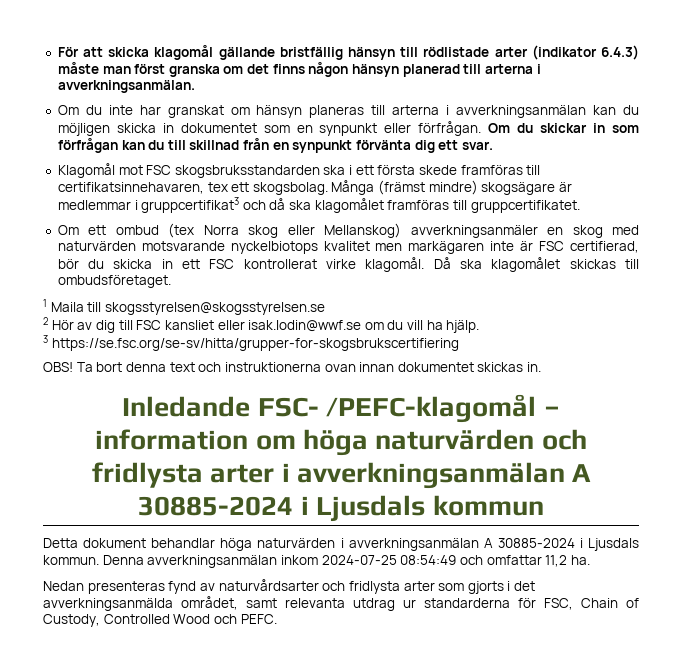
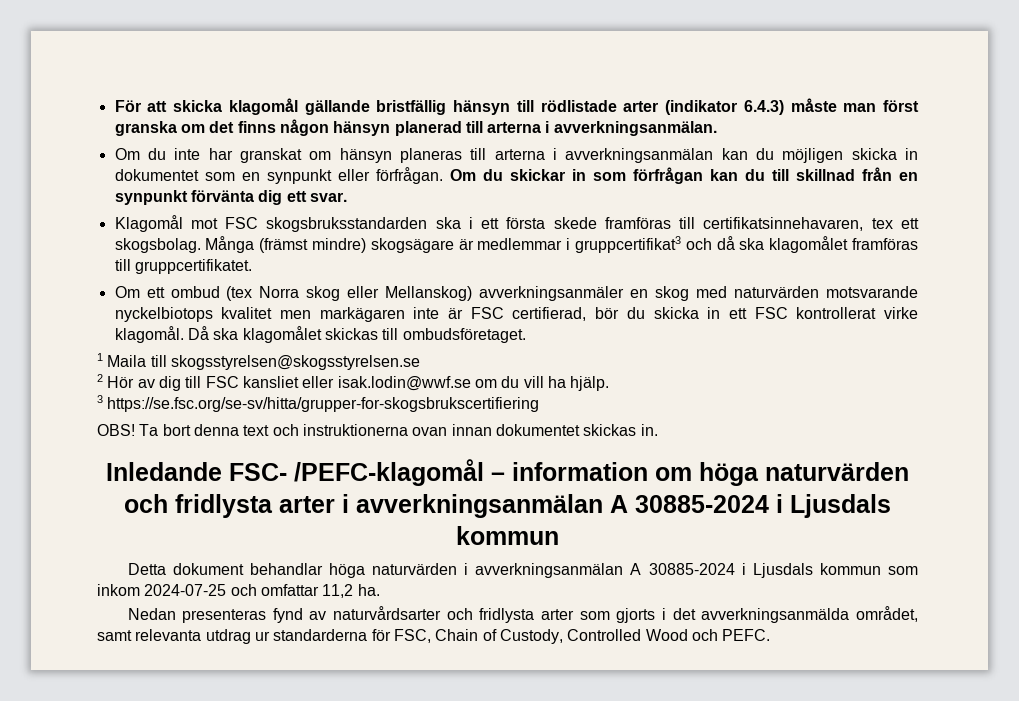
[43,555,278,568] kommun. Denna avverkningsanmälan -> [819,563,919,575] kommun som
[400,555,457,565] 08:54:49 -> (227, 590) none

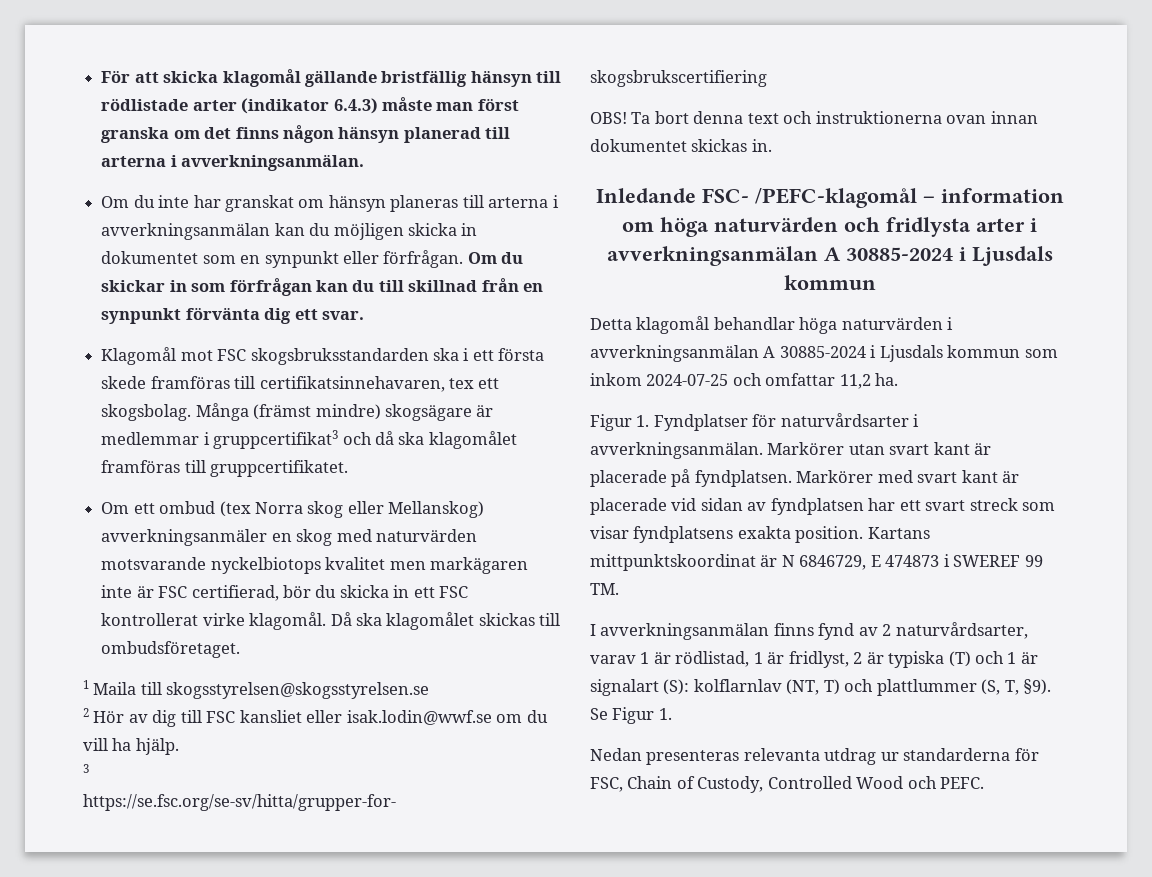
[172,563,244,575] dokument -> [636,316,710,334] klagomål
[127,606,919,623] [97,630,132,641] Nedan presenteras fynd av naturvårdsarter och fridlysta arter som gjorts i det avverkningsanmälda området, samt -> [590,413,920,431] [590,442,992,459] [590,469,1020,487] [590,498,1056,515] [590,526,930,543] [590,554,1043,571] [590,583,619,595] [590,622,1028,640] [590,651,1038,668] [590,679,1052,696] [590,707,672,724] [590,748,740,765] Figur 1. Fyndplatser för naturvårdsarter i avverkningsanmälan. Markörer utan svart kant är placerade på fyndplatsen. Markörer med svart kant är placerade vid sidan av fyndplatsen har ett svart streck som visar fyndplatsens exakta position. Kartans mittpunktskoordinat är N 6846729, E 474873 i SWEREF 99 TM. // I avverkningsanmälan finns fynd av 2 naturvårdsarter, varav 1 är rödlistad, 1 är fridlyst, 2 är typiska (T) och 1 är signalart (S): kolflarnlav (NT, T) och plattlummer (S, T, §9). Se Figur 1. // Nedan presenteras

